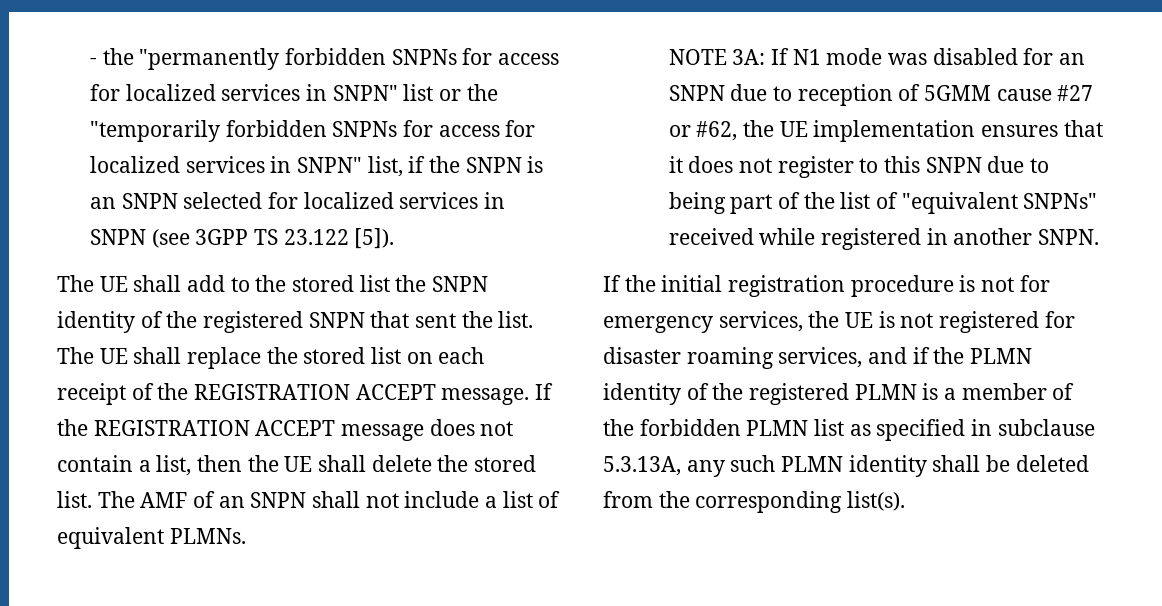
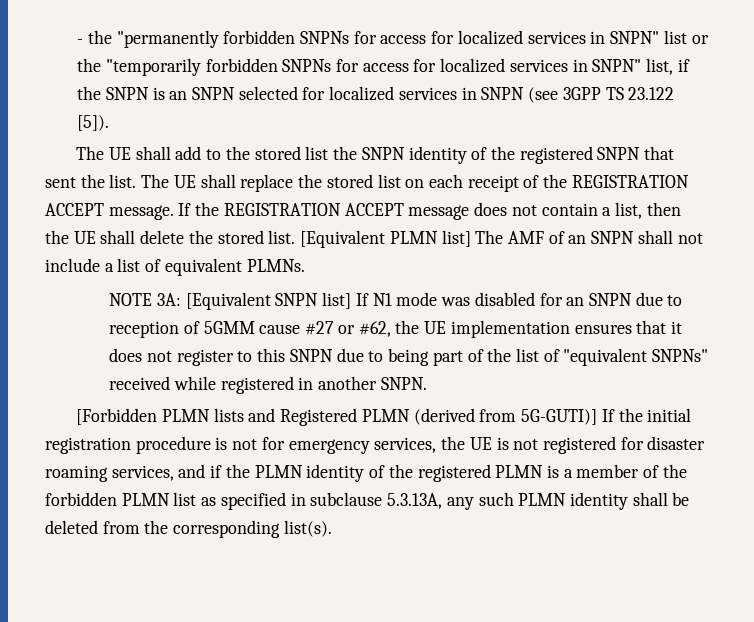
(92, 499) none -> [300,230,471,248] [Equivalent PLMN list]
(766, 57) none -> [185,292,352,310] [Equivalent SNPN list]
(1100, 237) none -> [76,408,598,426] [Forbidden PLMN lists and Registered PLMN (derived from 5G-GUTI)]

